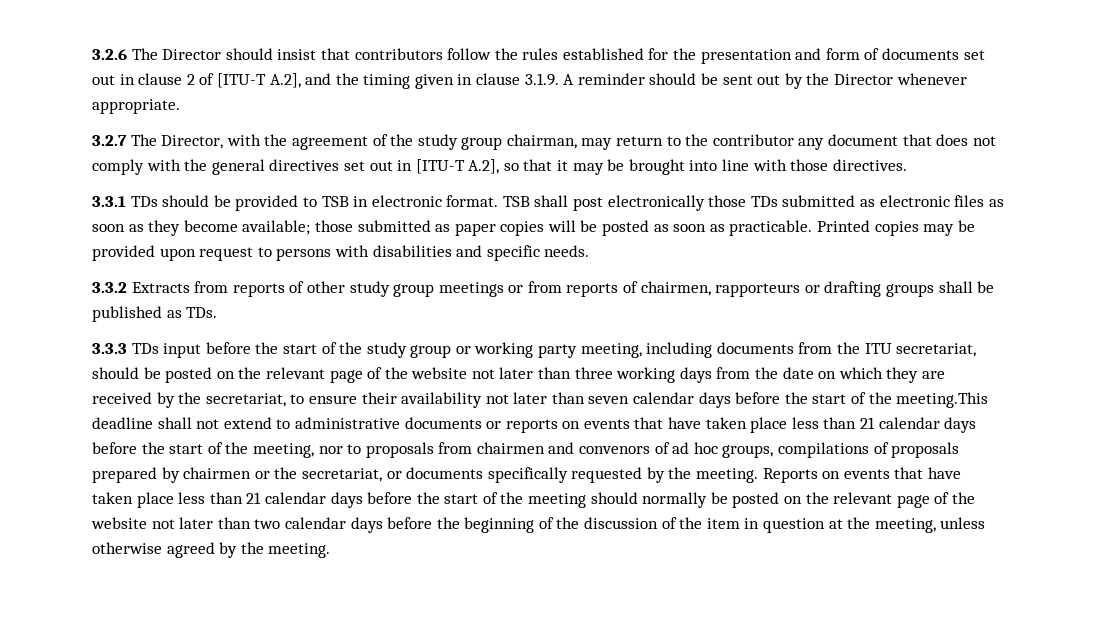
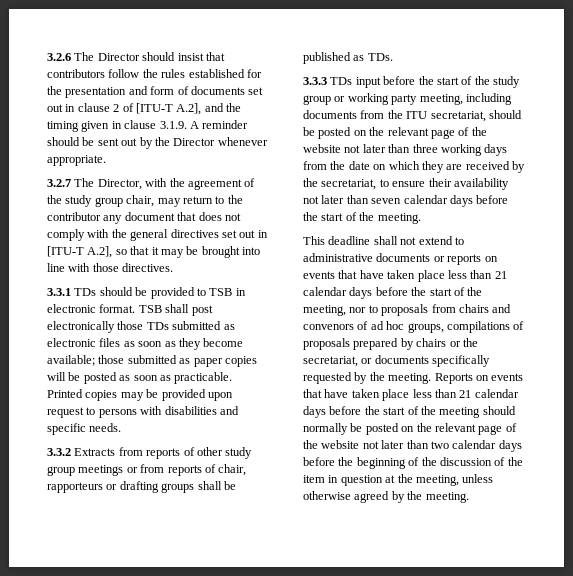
[506,134,577,149] chairman, -> [126,195,155,207] chair,
[640,281,711,296] chairmen, -> [218,464,247,476] chair,
[896,392,989,408] meeting.This -> [377,213,421,224] [303,236,325,245] meeting. // This
[476,442,545,454] chairmen -> [458,304,489,313] chairs
[183,467,252,479] chairmen -> [416,338,447,347] chairs

